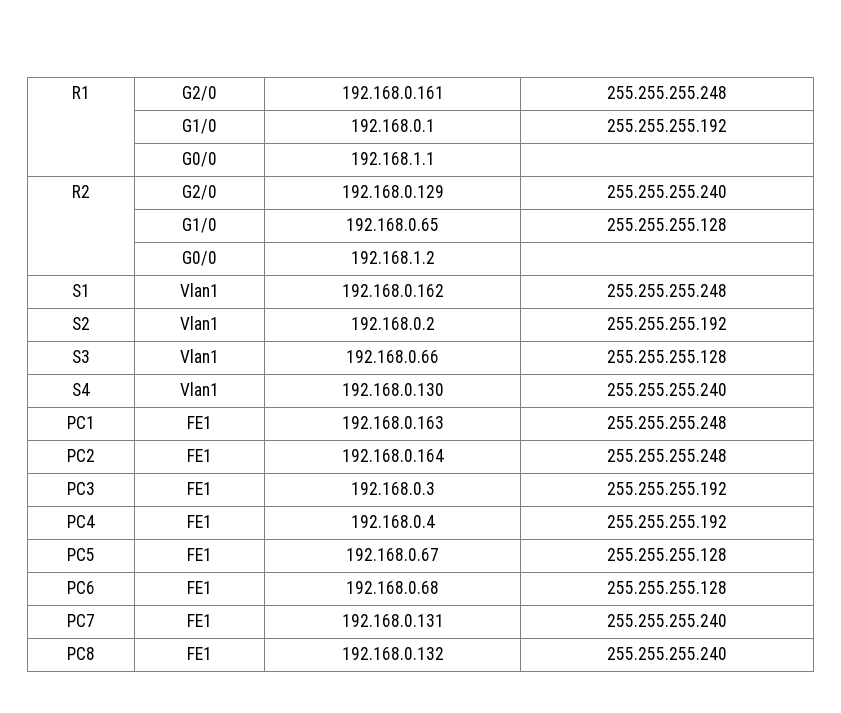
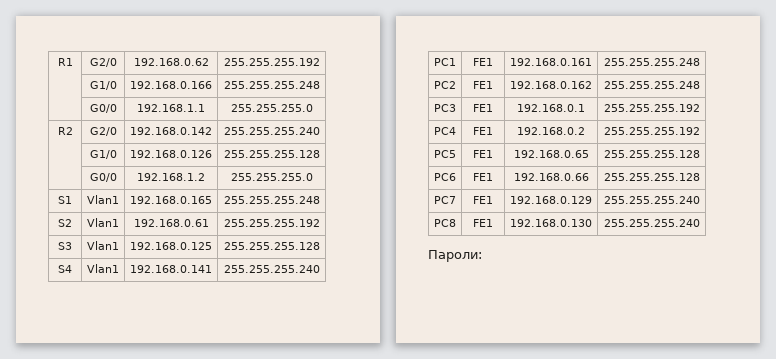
[341,86,444,99] [606,86,727,99] [182,119,217,134] [350,119,435,132] [606,119,727,132] 192.168.0.161 | 255.255.255.248 // | G1/0 | 192.168.0.1 | 255.255.255.192 -> [133,58,209,66] [223,58,320,66] [89,81,117,90] [130,81,212,89] [223,81,320,89] 192.168.0.62 | 255.255.255.192 // | G1/0 | 192.168.0.166 | 255.255.255.248
(435, 158) none -> [230,104,313,112] 255.255.255.0
[341,185,444,198] 192.168.0.129 -> [130,127,212,135] 192.168.0.142
[346,218,439,231] 192.168.0.65 -> [130,150,212,158] 192.168.0.126
(435, 257) none -> [230,173,313,181] 255.255.255.0
[341,284,444,297] 192.168.0.162 -> [130,196,212,204] 192.168.0.165
[350,317,435,330] 192.168.0.2 -> [133,219,209,227] 192.168.0.61
[346,350,439,363] 192.168.0.66 -> [130,242,212,250] 192.168.0.125
[341,383,444,396] 192.168.0.130 -> [130,265,212,273] 192.168.0.141
[341,416,444,429] 192.168.0.163 -> [510,58,592,66] 192.168.0.161
[341,449,444,462] 192.168.0.164 -> [510,81,592,89] 192.168.0.162
[350,482,435,495] 192.168.0.3 -> [517,104,585,112] 192.168.0.1
[350,515,435,528] 192.168.0.4 -> [517,127,585,135] 192.168.0.2
[346,548,439,561] 192.168.0.67 -> [513,150,589,158] 192.168.0.65
[346,581,439,594] 192.168.0.68 -> [513,173,589,181] 192.168.0.66
[341,614,444,627] 192.168.0.131 -> [510,196,592,204] 192.168.0.129
[341,647,444,660] [606,647,727,660] 192.168.0.132 | 255.255.255.240 -> [510,219,592,227] [603,219,700,227] [428,250,482,262] 192.168.0.130 | 255.255.255.240 // Пароли:

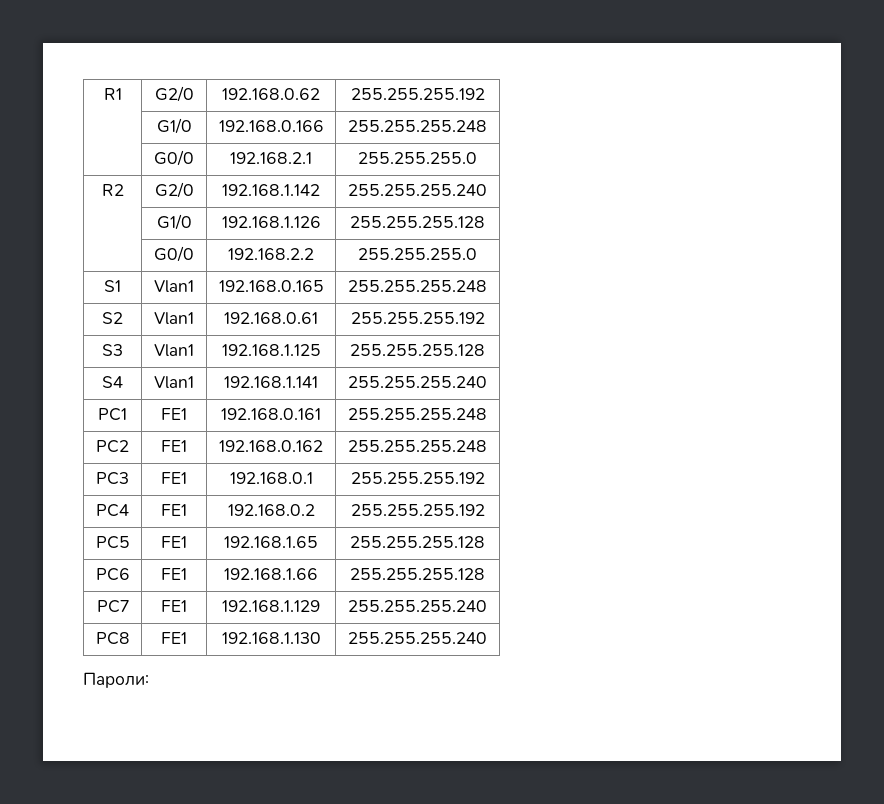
[137,104,205,112] 192.168.1.1 -> [230,152,312,164] 192.168.2.1
[130,127,212,135] 192.168.0.142 -> [222,184,320,196] 192.168.1.142
[130,150,212,158] 192.168.0.126 -> [221,216,321,228] 192.168.1.126
[137,173,205,181] 192.168.1.2 -> [228,248,314,260] 192.168.2.2
[130,242,212,250] 192.168.0.125 -> [221,344,321,356] 192.168.1.125
[130,265,212,273] 192.168.0.141 -> [224,376,318,388] 192.168.1.141
[513,150,589,158] 192.168.0.65 -> [224,536,318,548] 192.168.1.65
[513,173,589,181] 192.168.0.66 -> [224,568,318,580] 192.168.1.66
[510,196,592,204] 192.168.0.129 -> [222,600,320,612] 192.168.1.129
[510,219,592,227] 192.168.0.130 -> [221,632,321,644] 192.168.1.130

